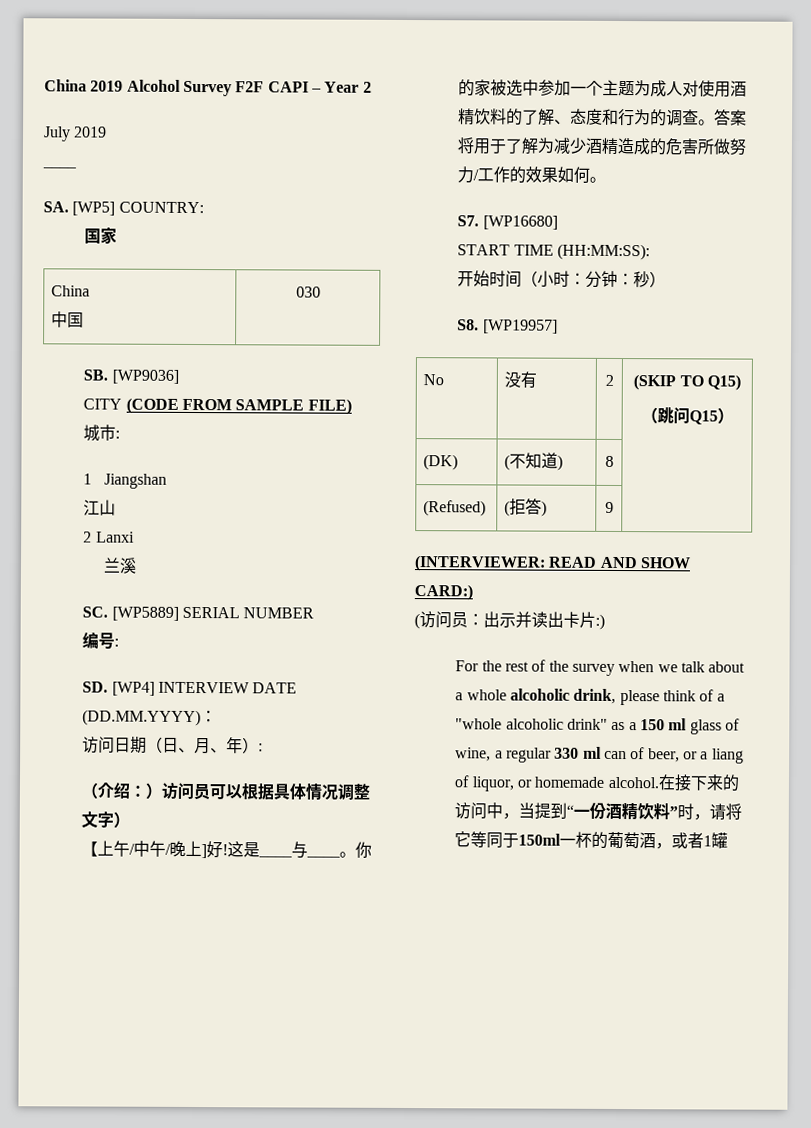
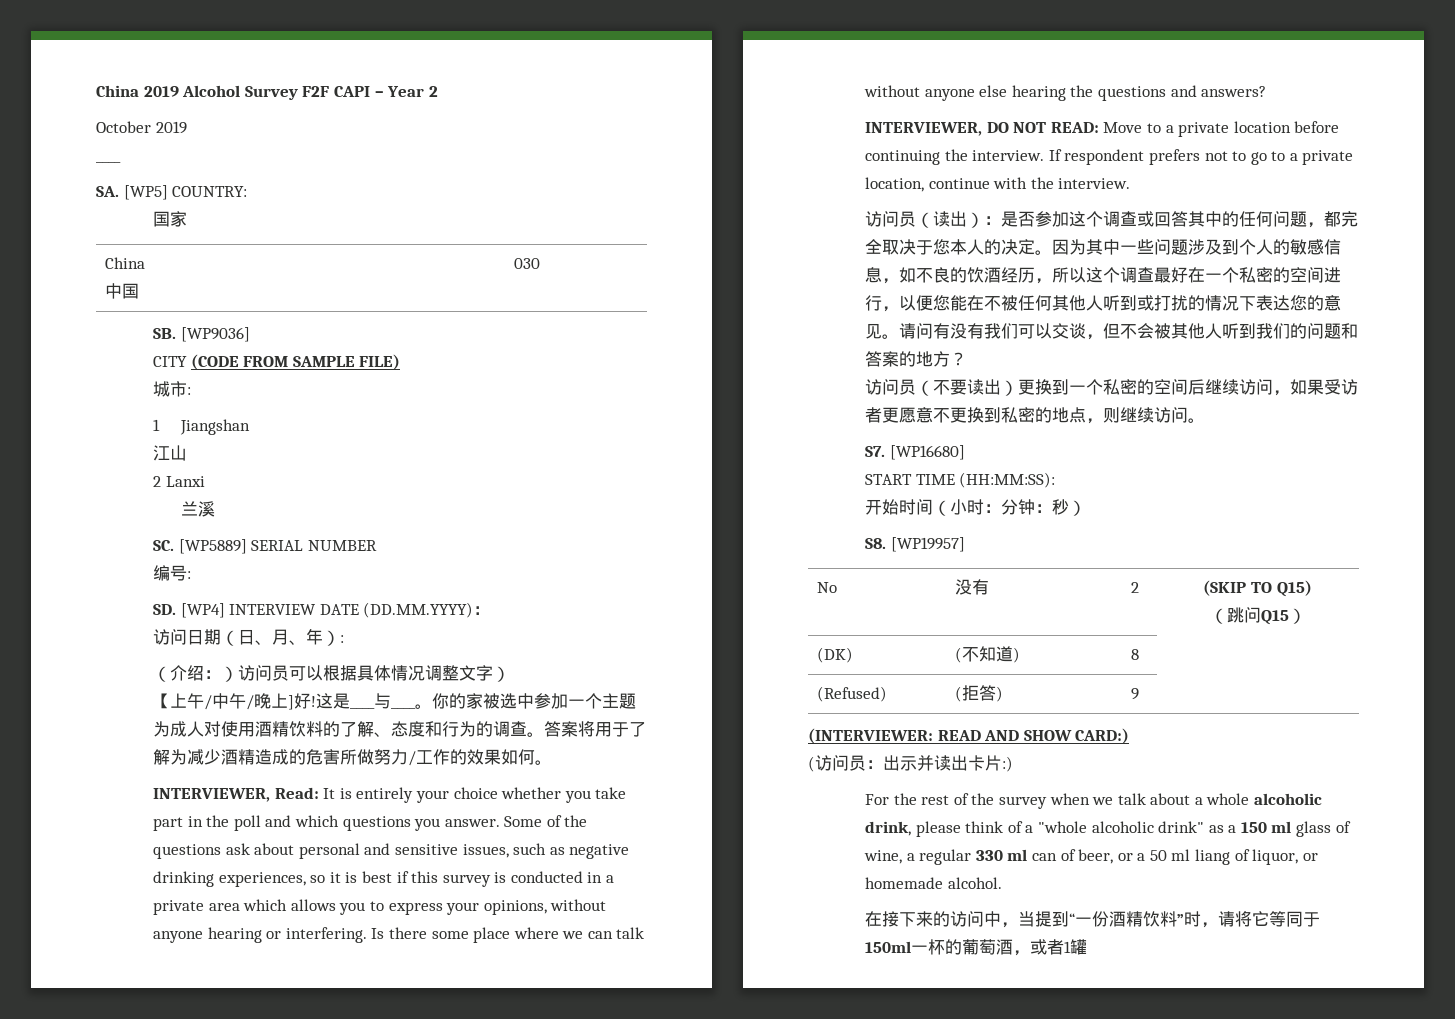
[43,126,71,142] July -> [96,121,151,133] October
(607, 179) none -> [152,787,627,803] [152,815,588,831] [152,843,630,859] [152,871,615,887] [152,899,607,915] [152,927,645,943] [863,85,1267,101] [864,121,1340,137] [864,149,1354,165] [864,177,1131,192] [864,211,1358,228] [864,239,1341,255] [864,267,1341,284] [864,295,1341,312] [864,323,1358,340] [864,351,967,367] [864,379,1358,396] [864,407,1205,424] // INTERVIEWER, Read: It is entirely your choice whether you take part in the poll and which questions you answer. Some of the questions ask about personal and sensitive issues, such as negative drinking experiences, so it is best if this survey is conducted in a private area which allows you to express your opinions, without anyone hearing or interfering. Is there some place where we can talk without anyone else hearing the questions and answers? // INTERVIEWER, DO NOT READ: Move to a private location before continuing the interview. If respondent prefers not to go to a private location, continue with the interview. // 访问员（读出）：是否参加这个调查或回答其中的任何问题，都完全取决于您本人的决定。因为其中一些问题涉及到个人的敏感信息，如不良的饮酒经历，所以这个调查最好在一个私密的空间进行，以便您能在不被任何其他人听到或打扰的情况下表达您的意见。请问有没有我们可以交谈，但不会被其他人听到我们的问题和答案的地方？ // 访问员（不要读出）更换到一个私密的空间后继续访问，如果受访者更愿意不更换到私密的地点，则继续访问。
(709, 755) none -> [1149,849,1191,861] 50 ml
(659, 782) none -> (1002, 883) //

